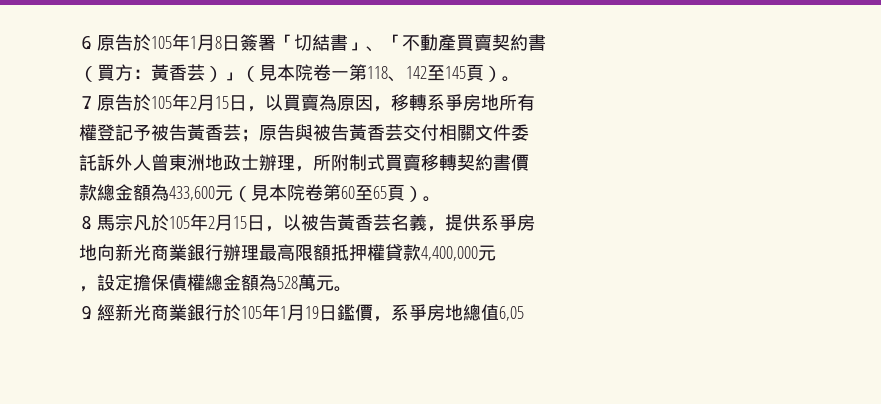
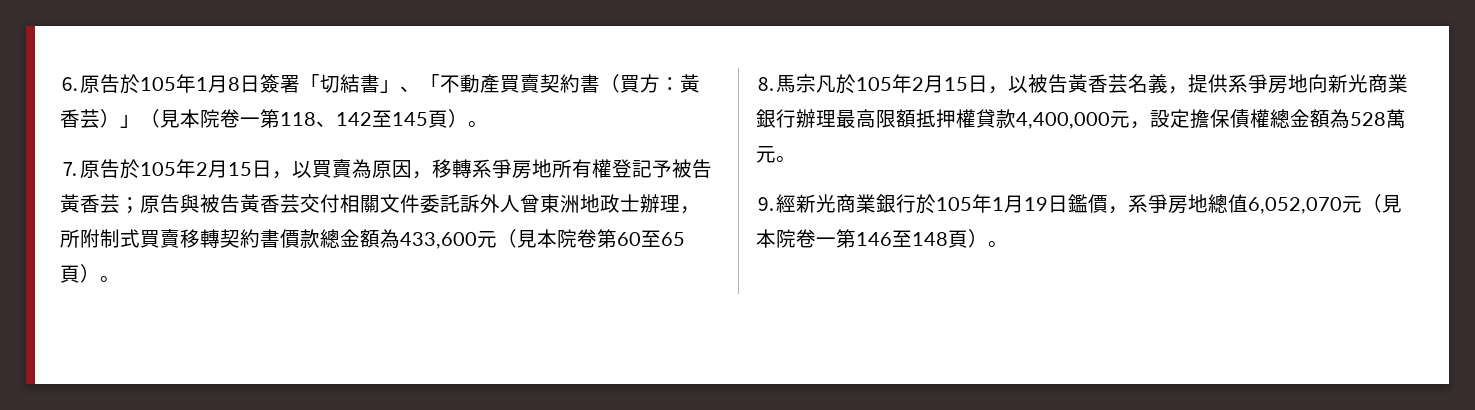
(546, 42) // -> (600, 83) none
(535, 102) // -> (592, 168) none
(529, 132) // -> (440, 203) none
(529, 162) // -> (300, 238) none
(535, 222) // -> (1288, 84) none
(496, 253) // -> (1130, 119) none
[498,306,524,321] 6,05 -> [1248,194,1402,214] [756,229,1008,248] 6,052,070元（見本院卷一第146至148頁）。

